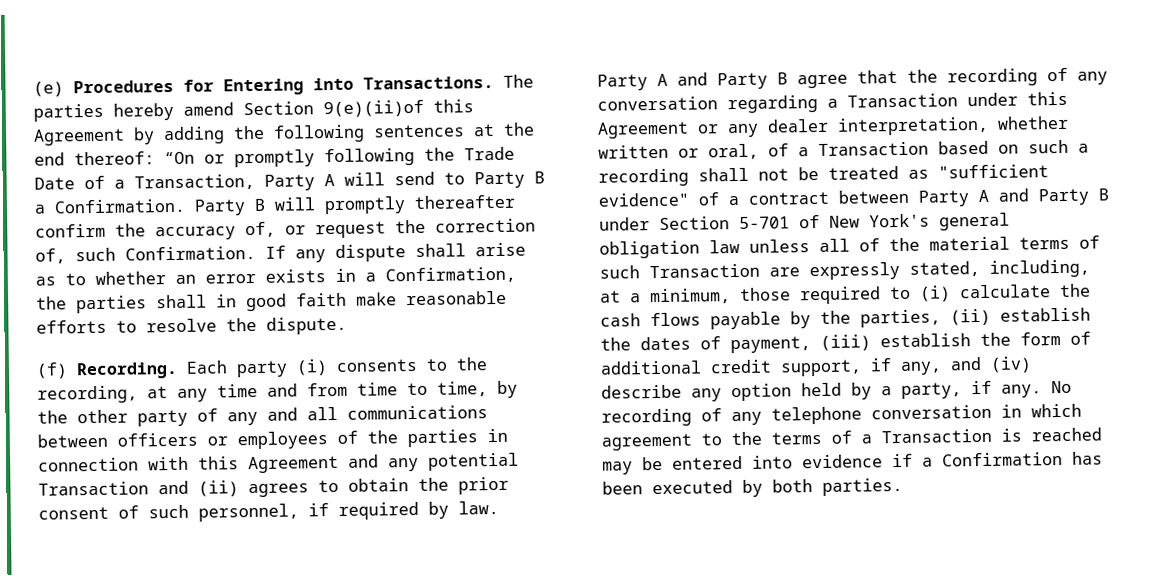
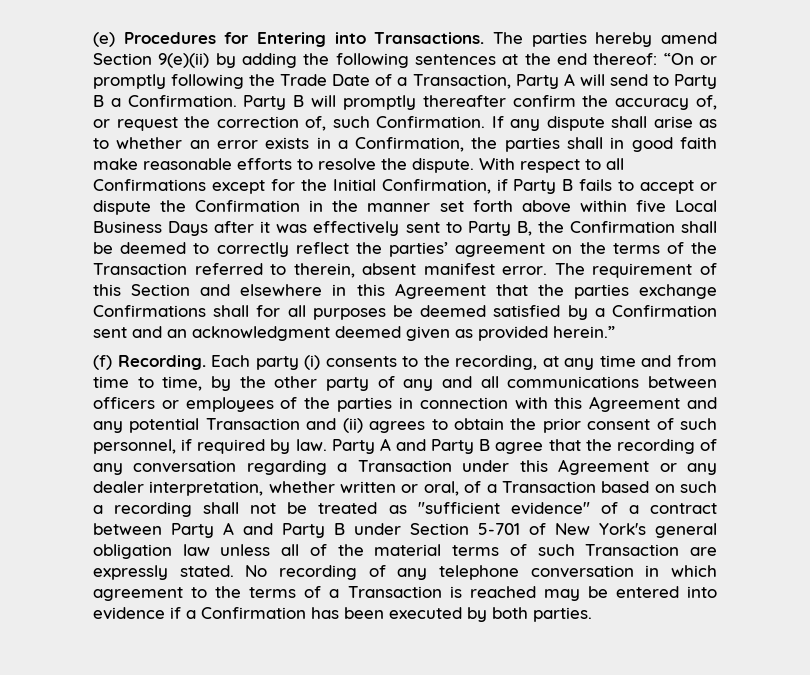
[323,99,474,118] [33,128,125,146] 9(e)(ii)of this Agreement -> [158,53,210,68] 9(e)(ii)
(347, 325) none -> [479,158,624,173] [93,179,717,194] [93,200,717,215] [93,221,717,236] [93,242,717,257] [93,263,717,278] [93,283,718,299] [93,305,717,320] [93,326,615,341] With respect to all Confirmations except for the Initial Confirmation, if Party B fails to accept or dispute the Confirmation in the manner set forth above within five Local Business Days after it was effectively sent to Party B, the Confirmation shall be deemed to correctly reflect the parties’ agreement on the terms of the Transaction referred to therein, absent manifest error. The requirement of this Section and elsewhere in this Agreement that the parties exchange Confirmations shall for all purposes be deemed satisfied by a Confirmation sent and an acknowledgment deemed given as provided herein.”
[909,259,1090,278] [600,283,1091,305] [600,307,1091,330] [600,331,1091,354] [600,356,1032,377] [601,380,1042,402] stated, including, at a minimum, those required to (i) calculate the cash flows payable by the parties, (ii) establish the dates of payment, (iii) establish the form of additional credit support, if any, and (iv) describe any option held by a party, if any. -> [179,565,234,577] stated.

